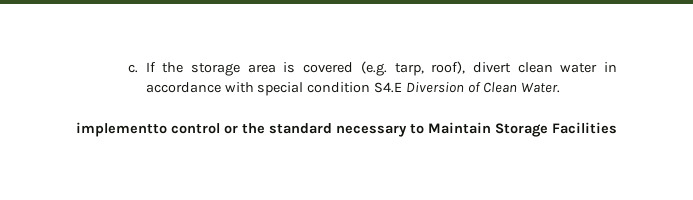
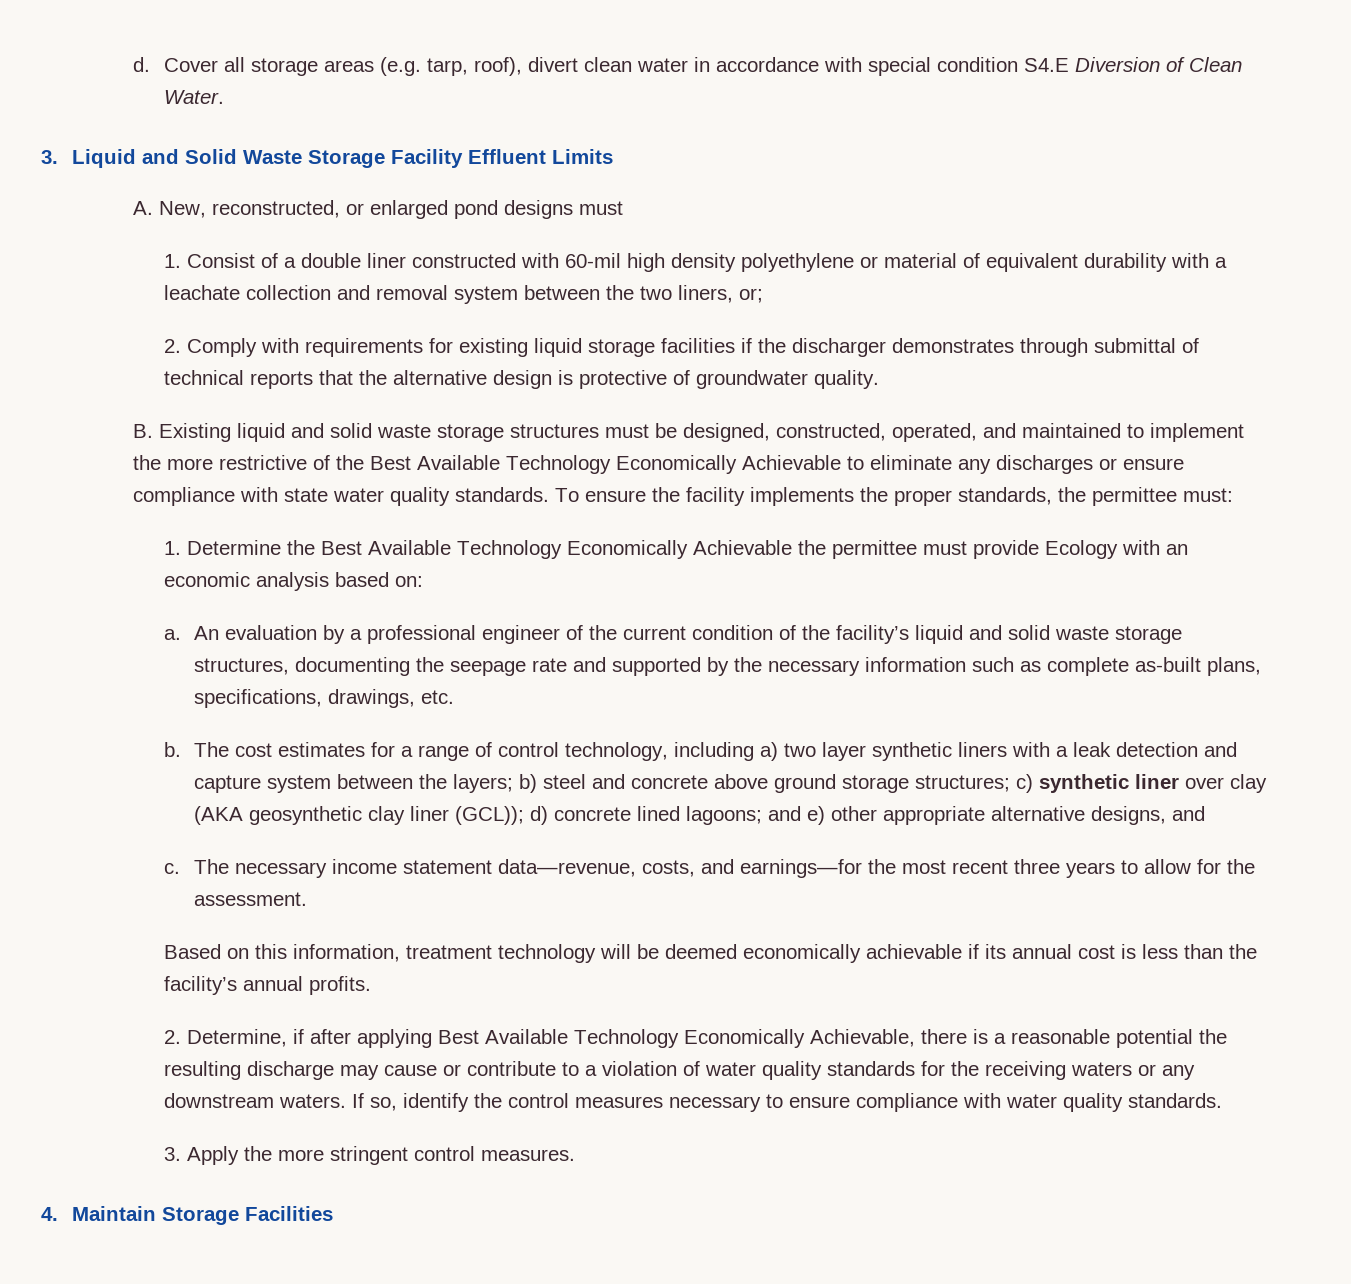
[128,62,354,76] c. If the storage area is covered -> [133,57,374,76] d. Cover all storage areas
[76,122,424,137] implementto control or the standard necessary to -> [41,149,613,168] [133,200,624,219] [163,253,1227,272] [163,285,763,304] [163,338,1199,357] [163,370,879,389] [133,423,1245,442] [133,455,1185,474] [133,487,1234,506] [163,540,1188,559] [163,572,423,591] [163,625,1183,644] [194,657,1262,676] [194,689,455,708] [163,742,1238,761] [194,774,1268,793] [194,806,1206,825] [163,859,1256,878] [194,892,308,906] [163,944,1257,963] [163,976,371,995] [163,1029,1227,1048] [163,1061,1195,1080] [163,1093,1222,1112] [163,1146,575,1165] [41,1207,58,1221] 3. Liquid and Solid Waste Storage Facility Effluent Limits // A. New, reconstructed, or enlarged pond designs must // 1. Consist of a double liner constructed with 60-mil high density polyethylene or material of equivalent durability with a leachate collection and removal system between the two liners, or; // 2. Comply with requirements for existing liquid storage facilities if the discharger demonstrates through submittal of technical reports that the alternative design is protective of groundwater quality. // B. Existing liquid and solid waste storage structures must be designed, constructed, operated, and maintained to implement the more restrictive of the Best Available Technology Economically Achievable to eliminate any discharges or ensure compliance with state water quality standards. To ensure the facility implements the proper standards, the permittee must: // 1. Determine the Best Available Technology Economically Achievable the permittee must provide Ecology with an economic analysis based on: // a. An evaluation by a professional engineer of the current condition of the facility’s liquid and solid waste storage structures, documenting the seepage rate and supported by the necessary information such as complete as-built plans, specifications, drawings, etc. // b. The cost estimates for a range of control technology, including a) two layer synthetic liners with a leak detection and capture system between the layers; b) steel and concrete above ground storage structures; c) synthetic liner over clay (AKA geosynthetic clay liner (GCL)); d) concrete lined lagoons; and e) other appropriate alternative designs, and // c. The necessary income statement data—revenue, costs, and earnings—for the most recent three years to allow for the assessment. // Based on this information, treatment technology will be deemed economically achievable if its annual cost is less than the facility’s annual profits. // 2. Determine, if after applying Best Available Technology Economically Achievable, there is a reasonable potential the resulting discharge may cause or contribute to a violation of water quality standards for the receiving waters or any downstream waters. If so, identify the control measures necessary to ensure compliance with water quality standards. // 3. Apply the more stringent control measures. // 4.

